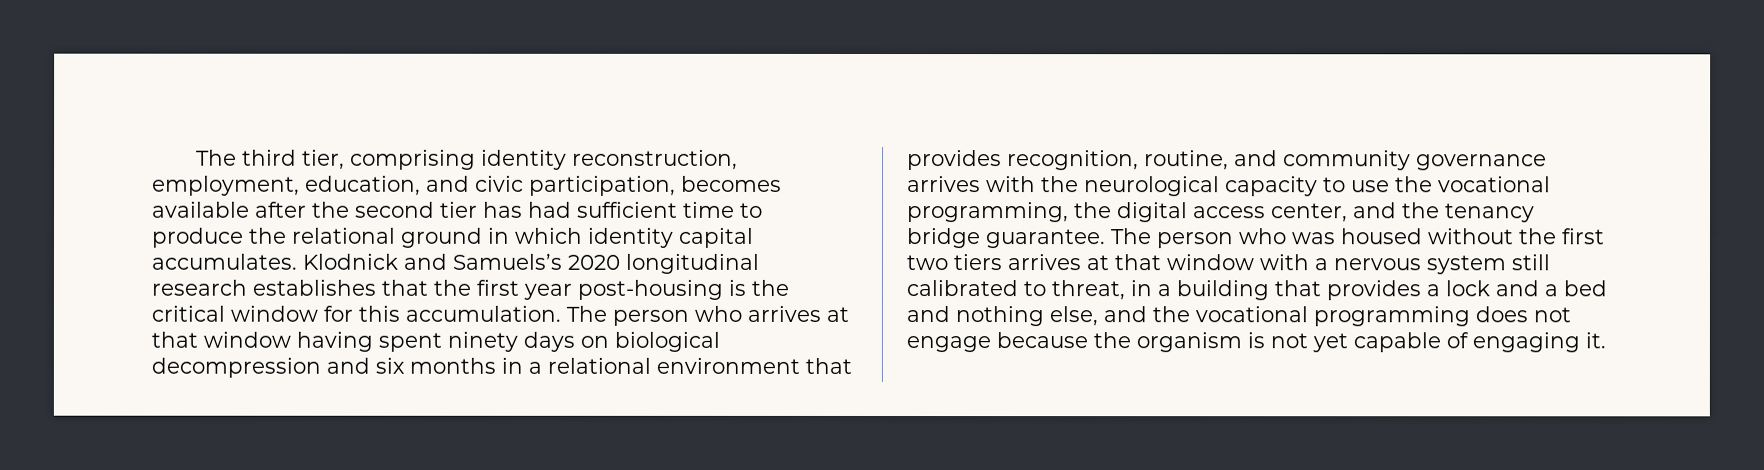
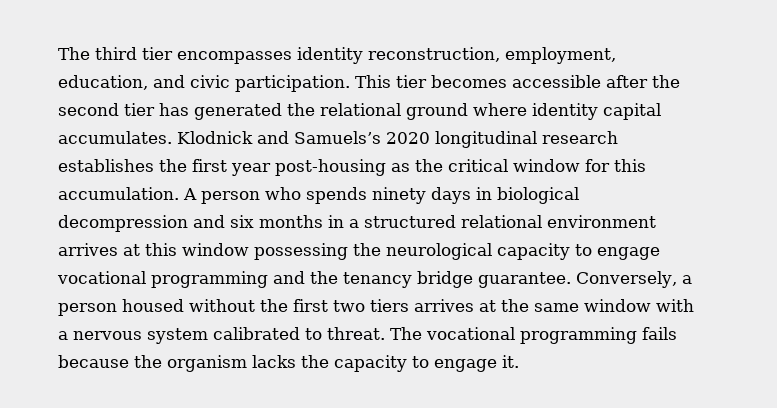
[301,149,476,170] tier, comprising -> [142,47,292,64] tier encompasses
[529,175,782,196] [152,201,250,218] participation, becomes available -> [235,75,601,92] participation. This tier becomes accessible
[528,201,763,218] [151,227,244,248] had sufficient time to produce -> [194,103,282,120] generated
[487,227,583,244] in which -> [473,103,527,116] where
[381,279,428,296] that -> (154, 165) none
[728,279,746,296] is -> [391,163,410,172] as
[566,305,849,326] [151,331,442,352] The person who arrives at that window having spent -> [183,187,367,204] A person who spends
[580,335,609,348] on -> [476,187,492,200] in
(542, 367) none -> [364,215,456,228] structured
[805,357,852,374] [907,150,1547,171] [907,176,1551,197] [907,202,1348,223] that provides recognition, routine, and community governance arrives with the neurological capacity to use the vocational programming, the digital access center, -> [58,243,660,260] [57,271,268,288] arrives at this window possessing the neurological capacity to engage vocational programming
[1110,228,1336,249] The person who was -> [576,271,692,288] [58,303,117,316] Conversely, a person
[1114,254,1161,271] that -> [501,299,579,312] the same
[1511,254,1550,271] still -> (208, 336) none
[1051,280,1607,301] [906,306,1571,327] [906,332,1580,353] threat, in a building that provides a lock and a bed and nothing else, and the vocational programming does not engage because the organism is not yet capable of engaging -> [327,327,677,344] [58,355,497,372] threat. The vocational programming fails because the organism lacks the capacity to engage

